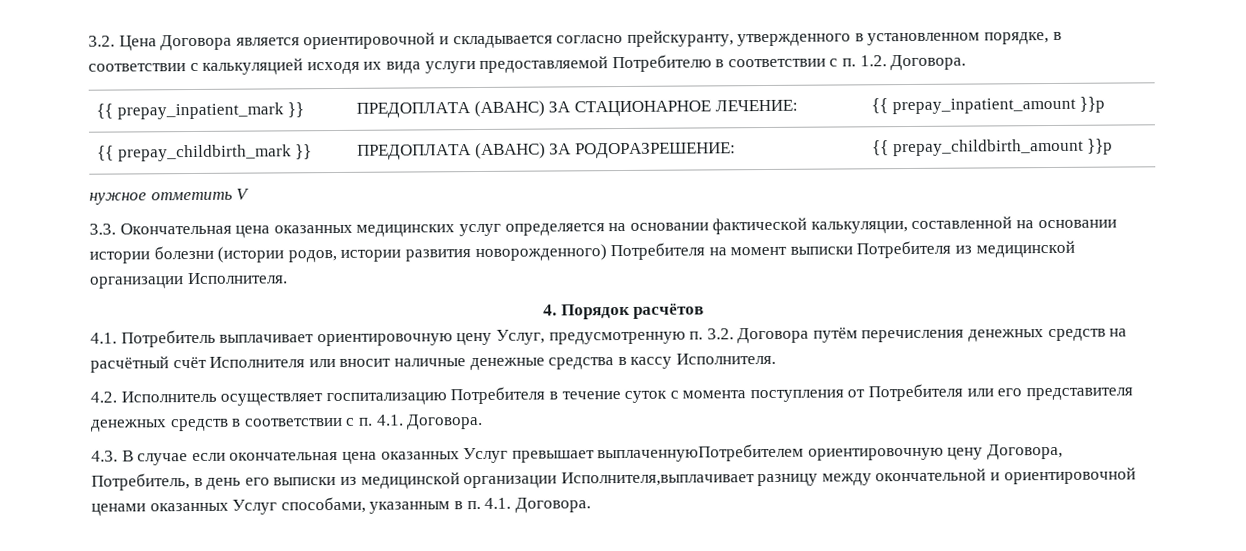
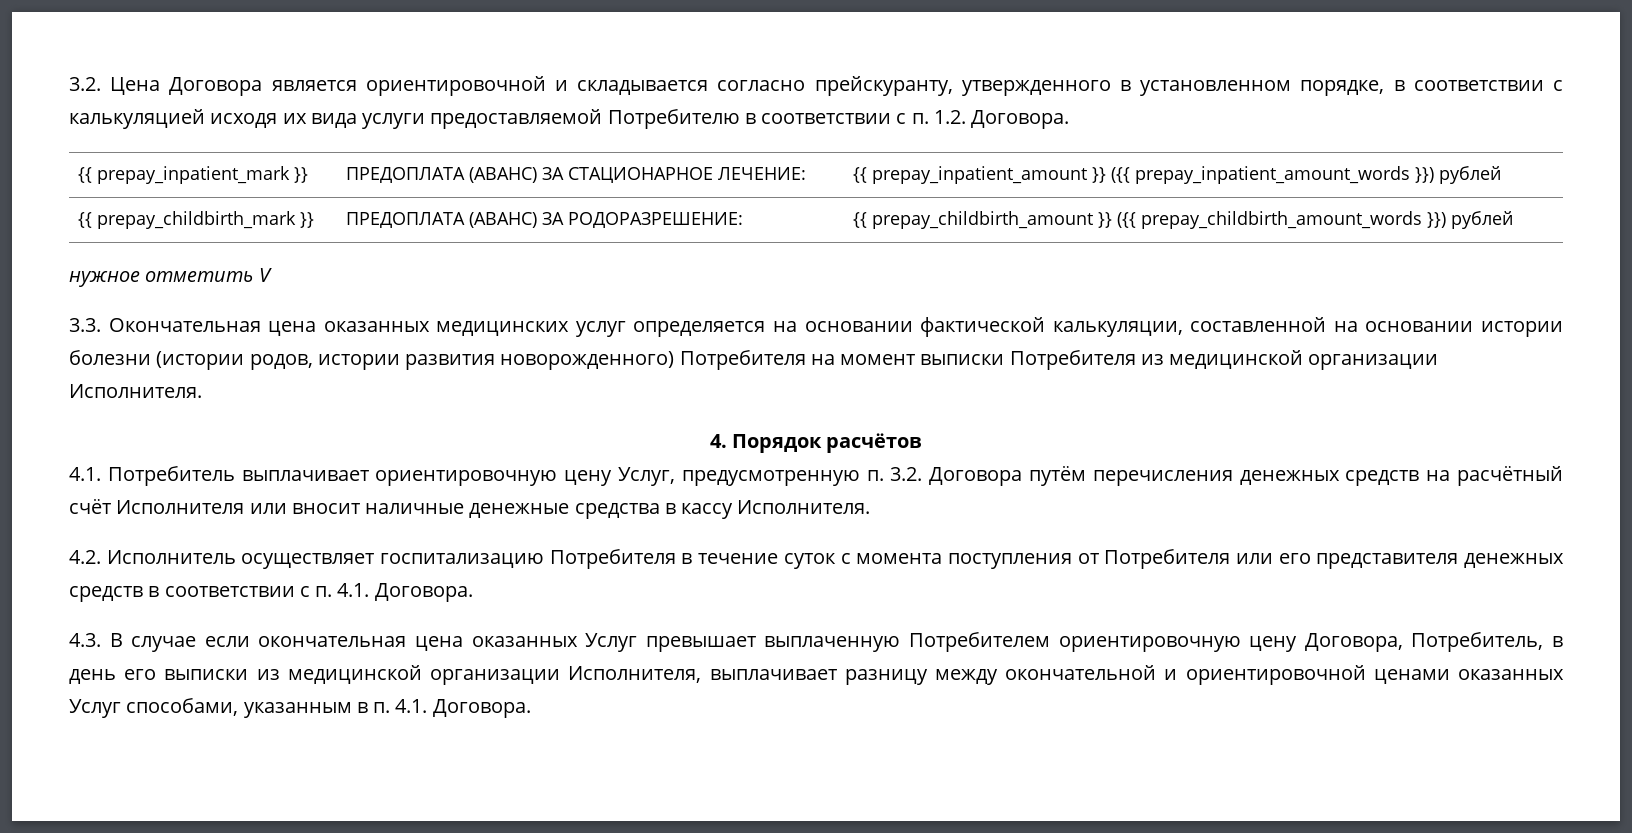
[1079,96,1106,113] }}р -> [1091,166,1501,184] }} ({{ prepay_inpatient_amount_words }}) рублей
[1087,138,1114,155] }}р -> [1097,211,1513,229] }} ({{ prepay_childbirth_amount_words }}) рублей
[597,443,805,463] выплаченнуюПотребителем -> [764,632,1050,652] выплаченную Потребителем
[560,471,755,487] Исполнителя,выплачивает -> [568,666,837,683] Исполнителя, выплачивает

